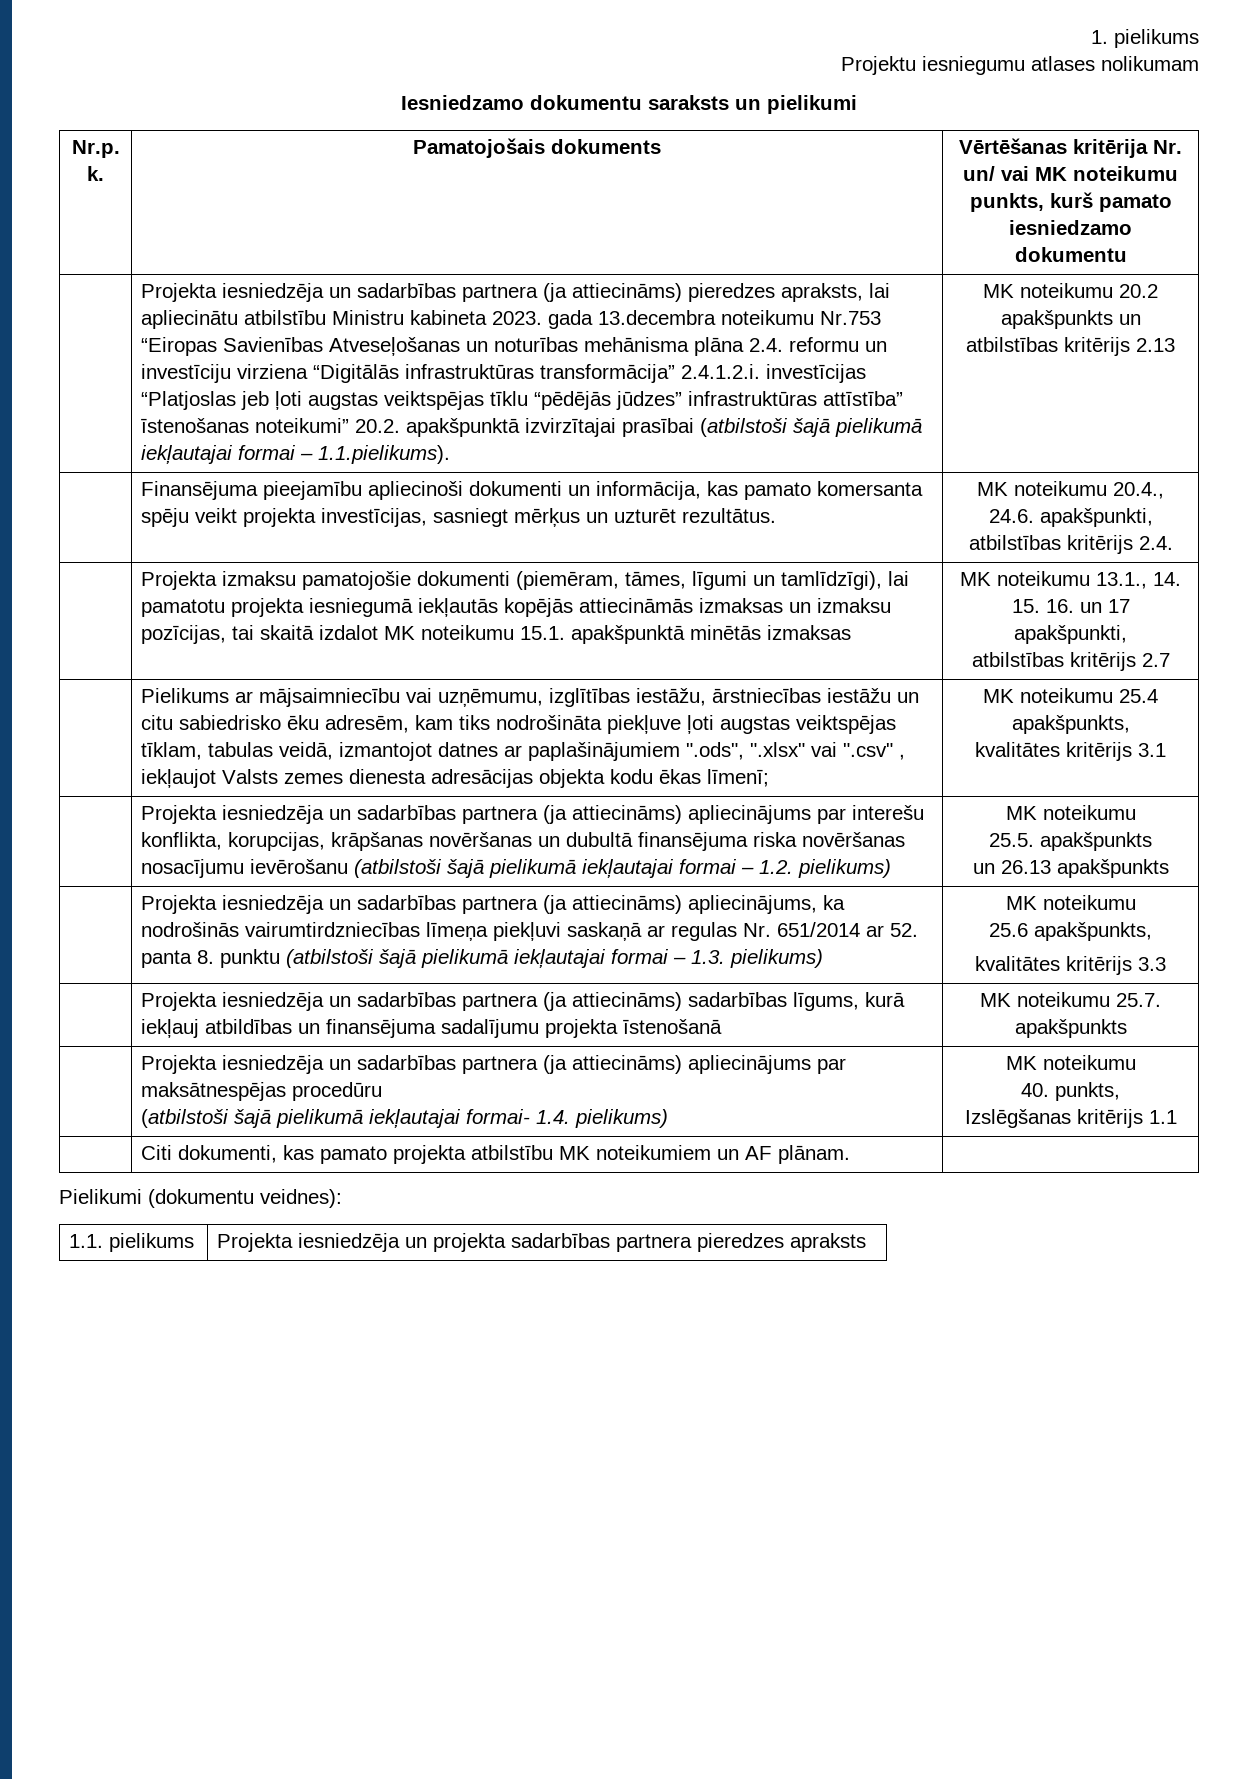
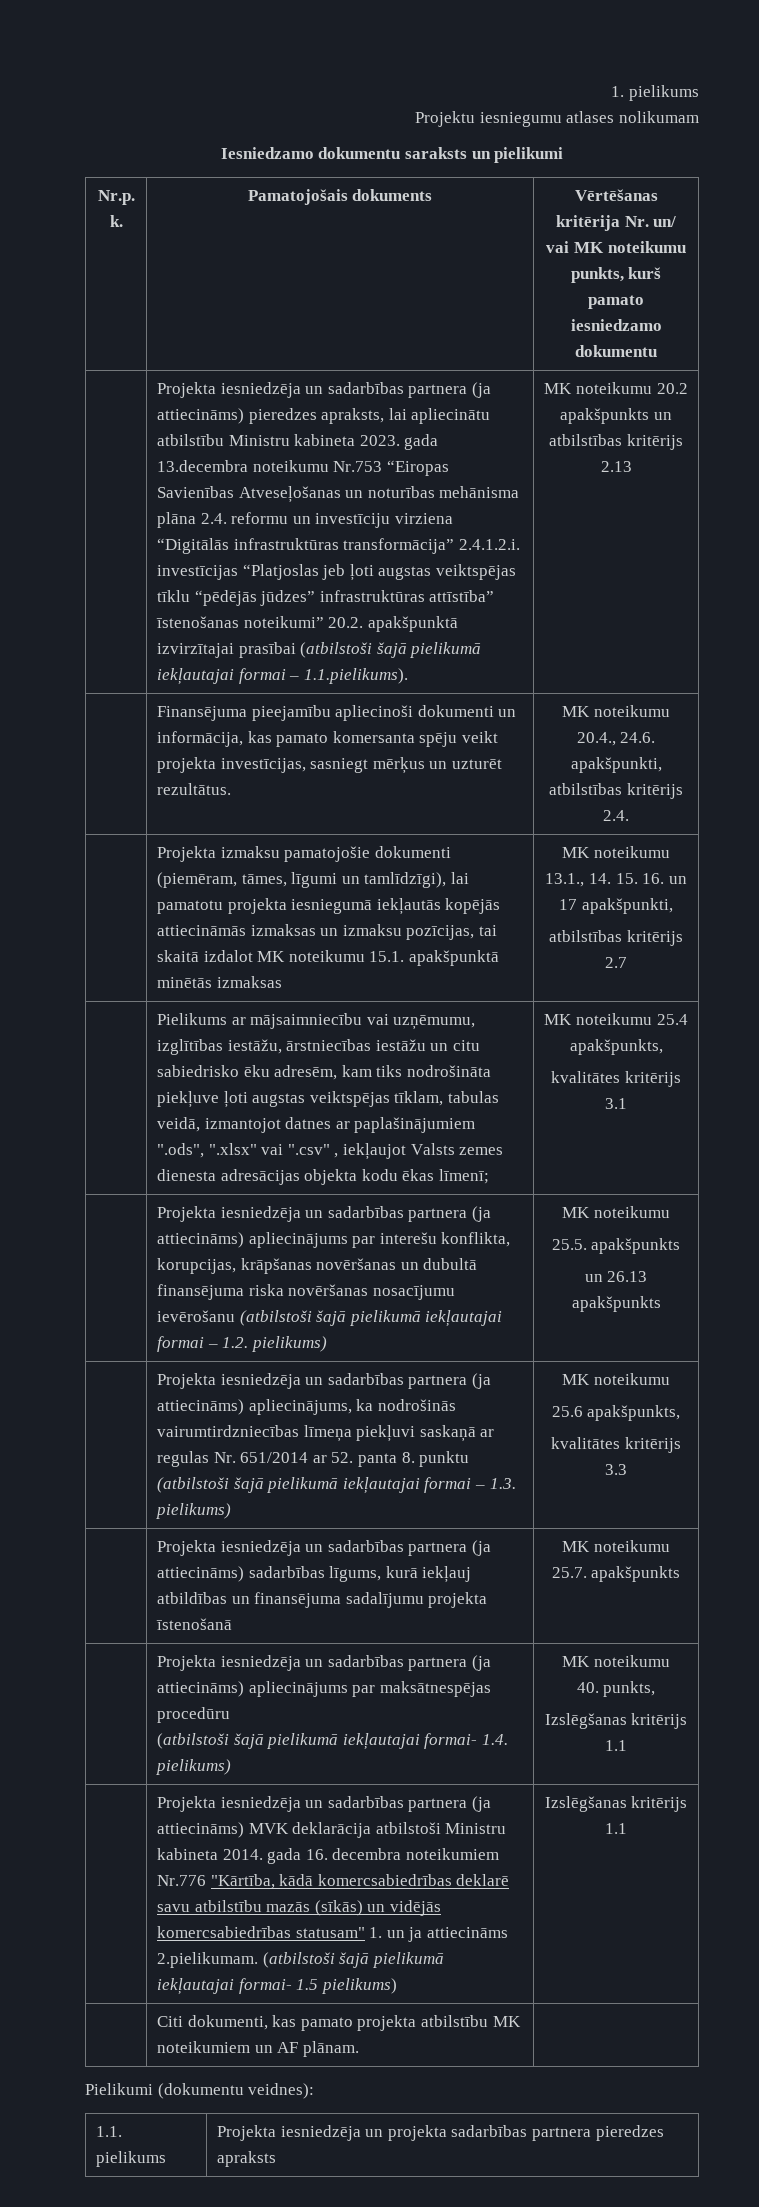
(1177, 1117) none -> [157,1796,492,1812] [157,1822,507,1838] [157,1848,500,1864] [157,1874,510,1889] [157,1900,442,1916] [157,1926,509,1942] [157,1952,444,1968] [157,1978,397,1995] [544,1796,688,1812] [605,1823,627,1834] // | Projekta iesniedzēja un sadarbības partnera (ja attiecināms) MVK deklarācija atbilstoši Ministru kabineta 2014. gada 16. decembra noteikumiem Nr.776 "Kārtība, kādā komercsabiedrības deklarē savu atbilstību mazās (sīkās) un vidējās komercsabiedrības statusam" 1. un ja attiecināms 2.pielikumam. (atbilstoši šajā pielikumā iekļautajai formai- 1.5 pielikums) | Izslēgšanas kritērijs 1.1

